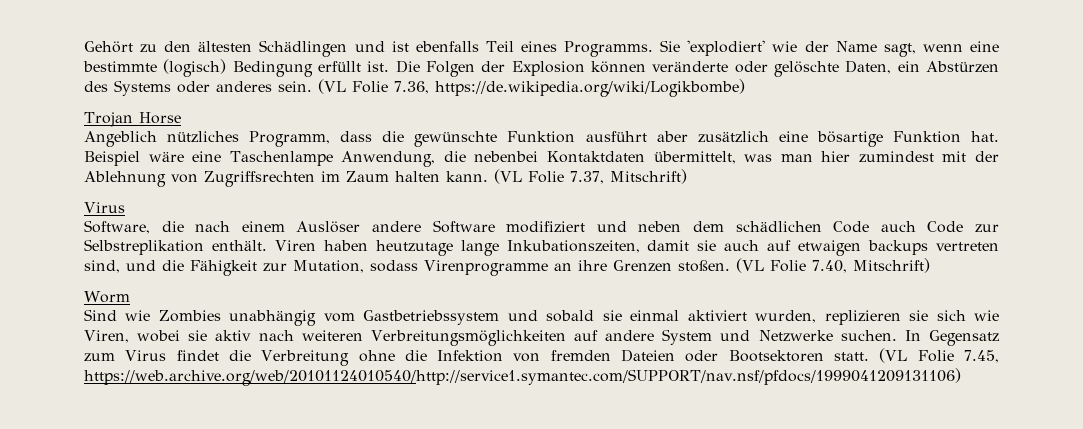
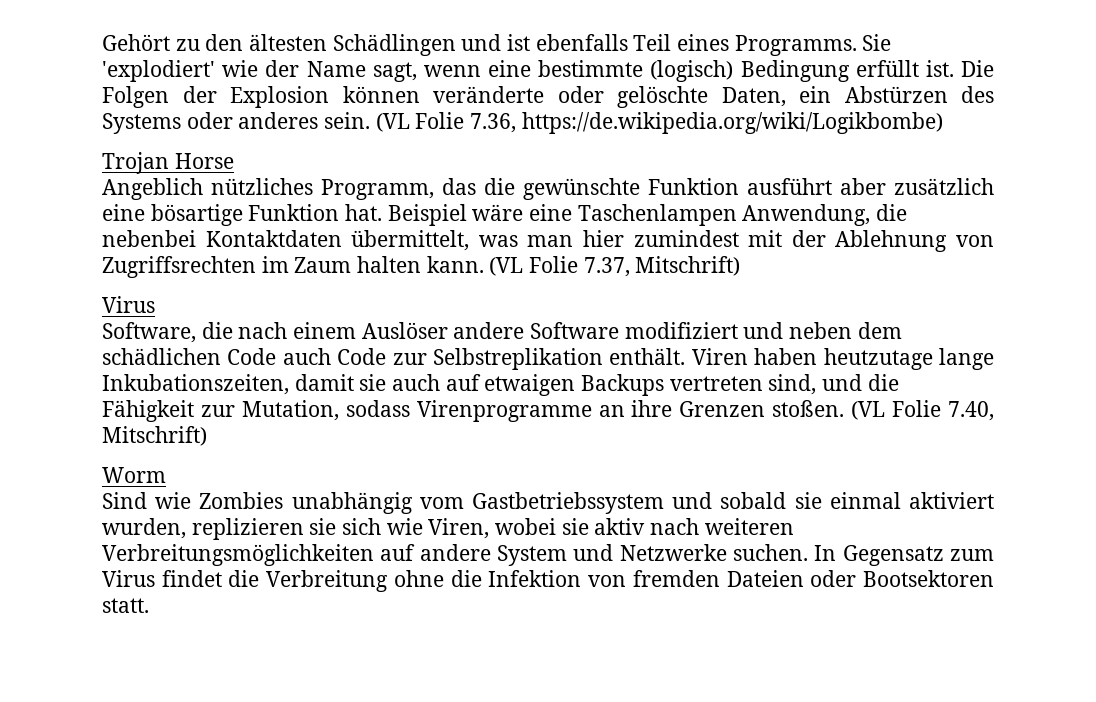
[340,131,373,142] dass -> [442,178,476,195] das
[229,151,333,166] Taschenlampe -> [577,204,737,226] Taschenlampen
[868,240,929,255] backups -> [581,374,665,396] Backups
[879,348,999,363] [84,368,961,386] (VL Folie 7.45, https://web.archive.org/web/20101124010540/http://service1.symantec.com/SUPPORT/nav.nsf/pfdocs/1999041209131106) -> (149, 605) none

